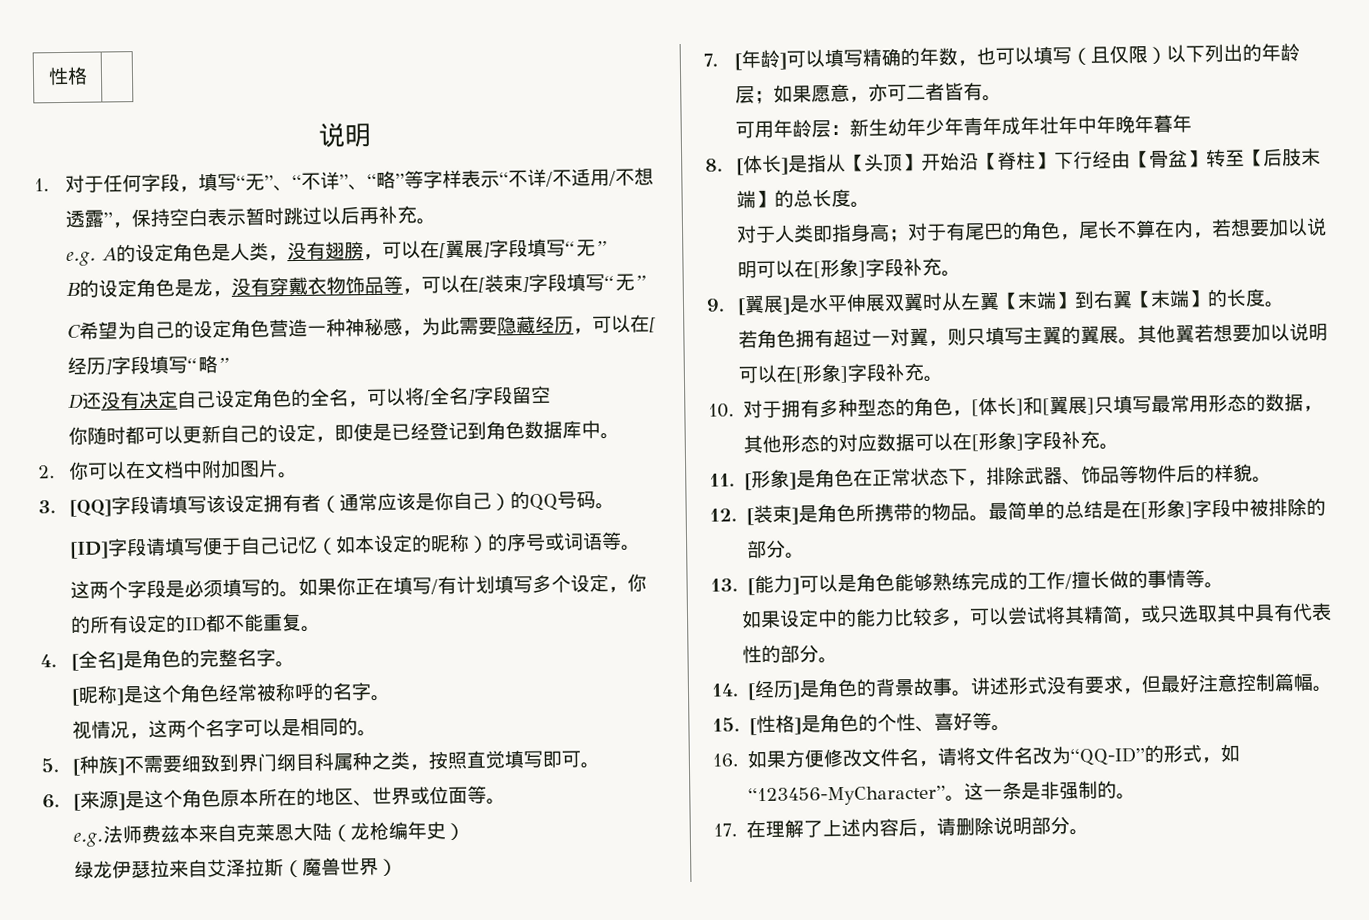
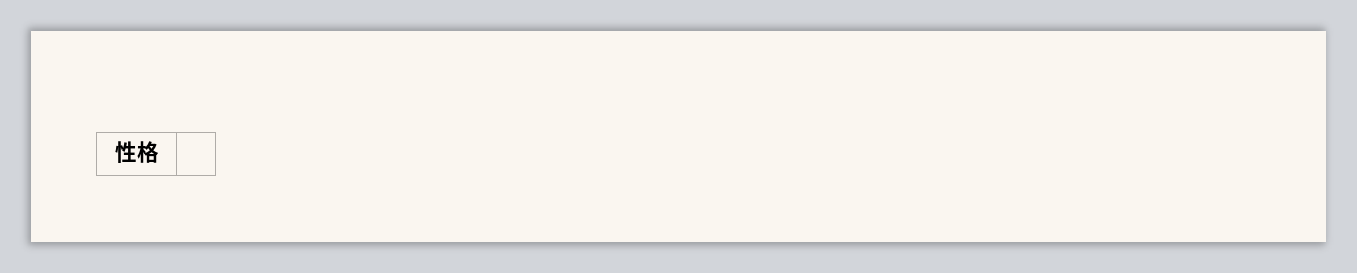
[318,122,371,148] [34,167,655,193] [65,205,437,229] [66,238,608,266] [66,273,647,298] [67,314,657,340] [67,355,230,375] [68,385,552,410] [68,420,621,445] [38,459,299,480] [38,490,616,517] [70,531,642,559] [70,573,648,599] [70,612,322,634] [40,648,296,671] [71,682,392,706] [72,717,378,740] [41,750,601,776] [42,785,507,811] [73,821,466,847] [74,857,399,879] [703,43,1301,71] [735,82,1003,105] [735,114,1193,139] [705,147,1322,176] [736,188,871,209] [736,217,1328,244] [737,257,962,279] [706,288,1286,316] [738,322,1329,349] [738,362,945,384] [708,393,1323,419] [742,430,1119,454] [709,463,1272,491] [709,497,1326,526] [746,539,805,559] [710,569,1224,596] [741,602,1333,629] [742,644,839,664] [711,672,1333,701] [712,712,1011,736] [712,743,1240,769] [747,780,1136,807] [713,816,1089,839] // 说明 // 1.对于任何字段，填写“无”、“不详”、“略”等字样表示“不详/不适用/不想透露”，保持空白表示暂时跳过以后再补充。 // e.g. A的设定角色是人类，没有翅膀，可以在[翼展]字段填写“无” // B的设定角色是龙，没有穿戴衣物饰品等，可以在[装束]字段填写“无” // C希望为自己的设定角色营造一种神秘感，为此需要隐藏经历，可以在[经历]字段填写“略” // D还没有决定自己设定角色的全名，可以将[全名]字段留空 // 你随时都可以更新自己的设定，即使是已经登记到角色数据库中。 // 2.你可以在文档中附加图片。 // 3. [QQ]字段请填写该设定拥有者（通常应该是你自己）的QQ号码。 // [ID]字段请填写便于自己记忆（如本设定的昵称）的序号或词语等。 // 这两个字段是必须填写的。如果你正在填写/有计划填写多个设定，你的所有设定的ID都不能重复。 // 4. [全名]是角色的完整名字。 // [昵称]是这个角色经常被称呼的名字。 // 视情况，这两个名字可以是相同的。 // 5. [种族]不需要细致到界门纲目科属种之类，按照直觉填写即可。 // 6. [来源]是这个角色原本所在的地区、世界或位面等。 // e.g.法师费兹本来自克莱恩大陆（龙枪编年史） // 绿龙伊瑟拉来自艾泽拉斯（魔兽世界） // 7. [年龄]可以填写精确的年数，也可以填写（且仅限）以下列出的年龄层；如果愿意，亦可二者皆有。 // 可用年龄层：新生幼年少年青年成年壮年中年晚年暮年 // 8. [体长]是指从【头顶】开始沿【脊柱】下行经由【骨盆】转至【后肢末端】的总长度。 // 对于人类即指身高；对于有尾巴的角色，尾长不算在内，若想要加以说明可以在[形象]字段补充。 // 9. [翼展]是水平伸展双翼时从左翼【末端】到右翼【末端】的长度。 // 若角色拥有超过一对翼，则只填写主翼的翼展。其他翼若想要加以说明可以在[形象]字段补充。 // 10.对于拥有多种型态的角色，[体长]和[翼展]只填写最常用形态的数据，其他形态的对应数据可以在[形象]字段补充。 // 11. [形象]是角色在正常状态下，排除武器、饰品等物件后的样貌。 // 12. [装束]是角色所携带的物品。最简单的总结是在[形象]字段中被排除的部分。 // 13. [能力]可以是角色能够熟练完成的工作/擅长做的事情等。 // 如果设定中的能力比较多，可以尝试将其精简，或只选取其中具有代表性的部分。 // 14. [经历]是角色的背景故事。讲述形式没有要求，但最好注意控制篇幅。 // 15. [性格]是角色的个性、喜好等。 // 16.如果方便修改文件名，请将文件名改为“QQ-ID”的形式，如“123456-MyCharacter”。这一条是非强制的。 // 17.在理解了上述内容后，请删除说明部分。 -> (159, 152) none

